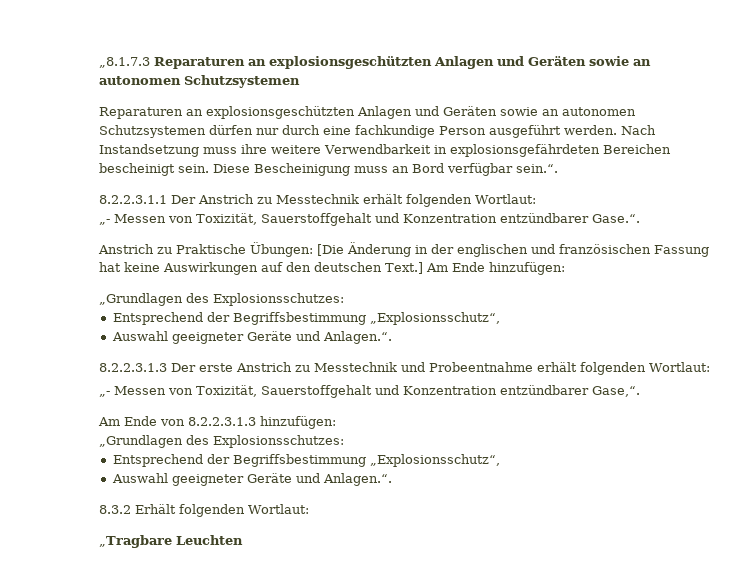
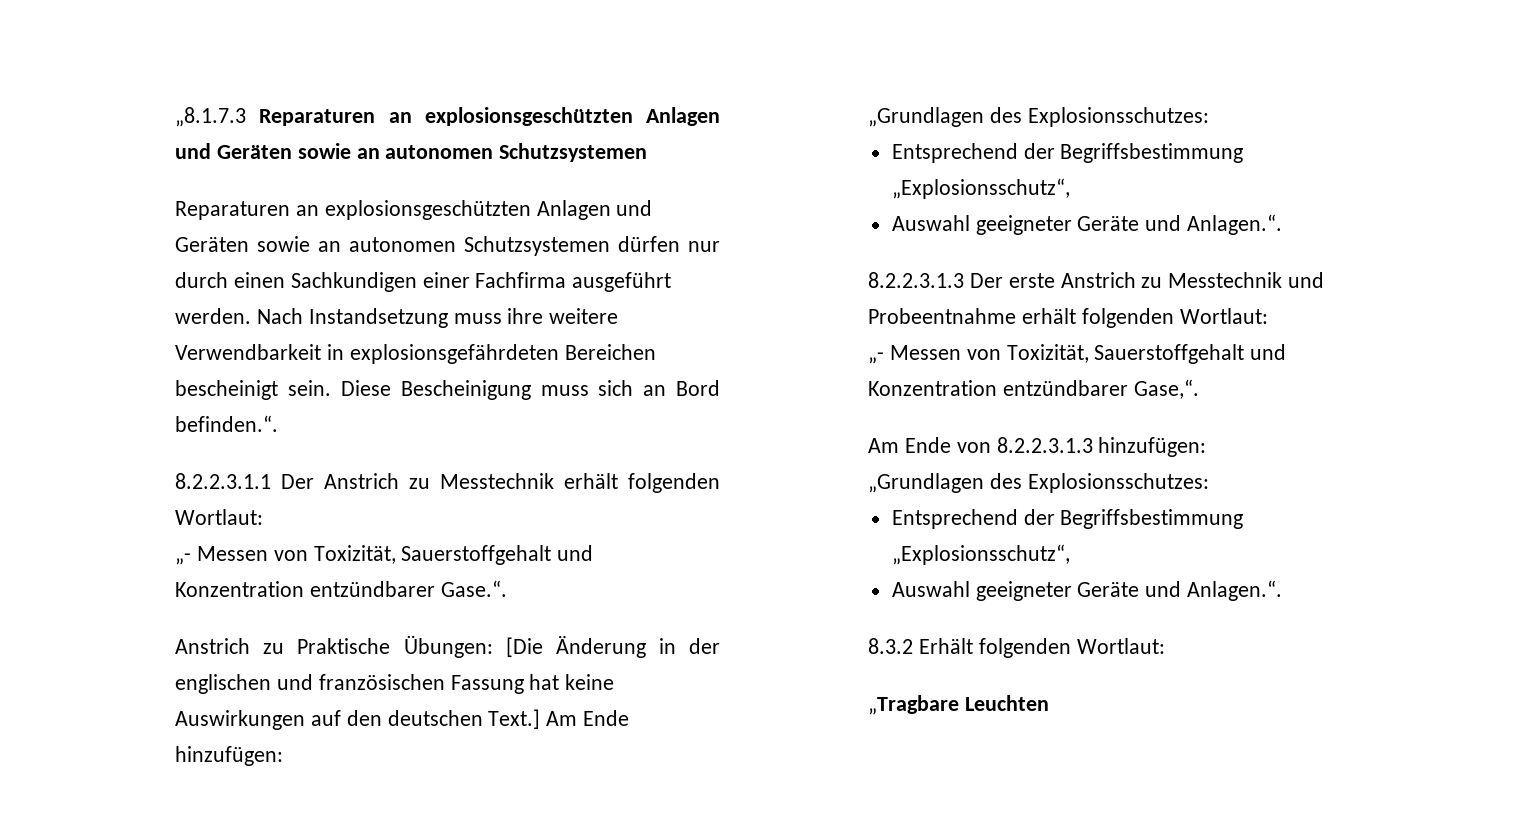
[322,125,486,138] eine fachkundige Person -> [233,272,567,292] einen Sachkundigen einer Fachfirma
(388, 169) none -> [598,380,634,396] sich
[446,163,558,176] verfügbar sein.“. -> [175,415,279,432] befinden.“.

